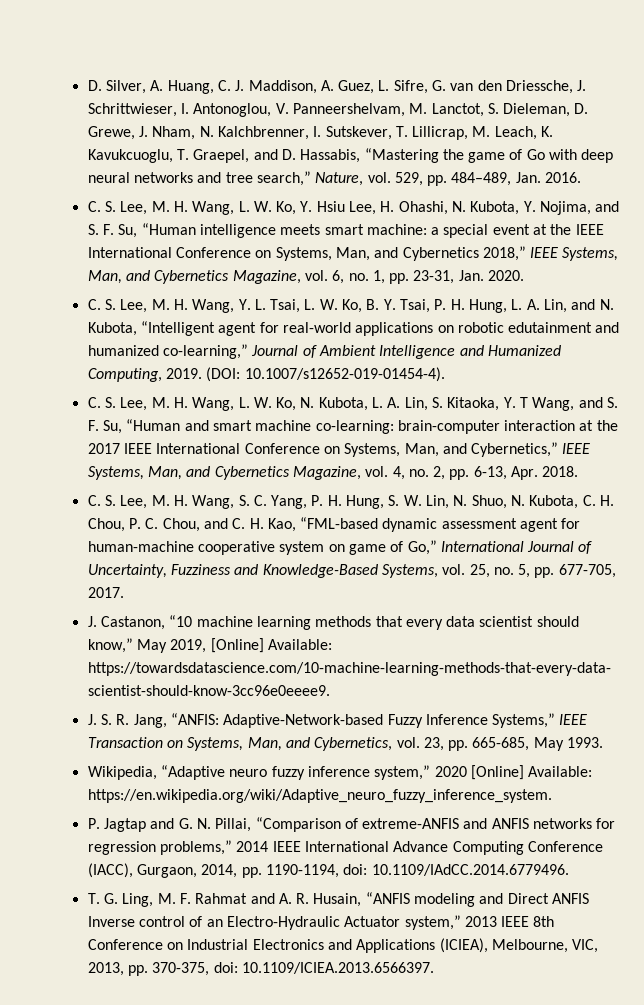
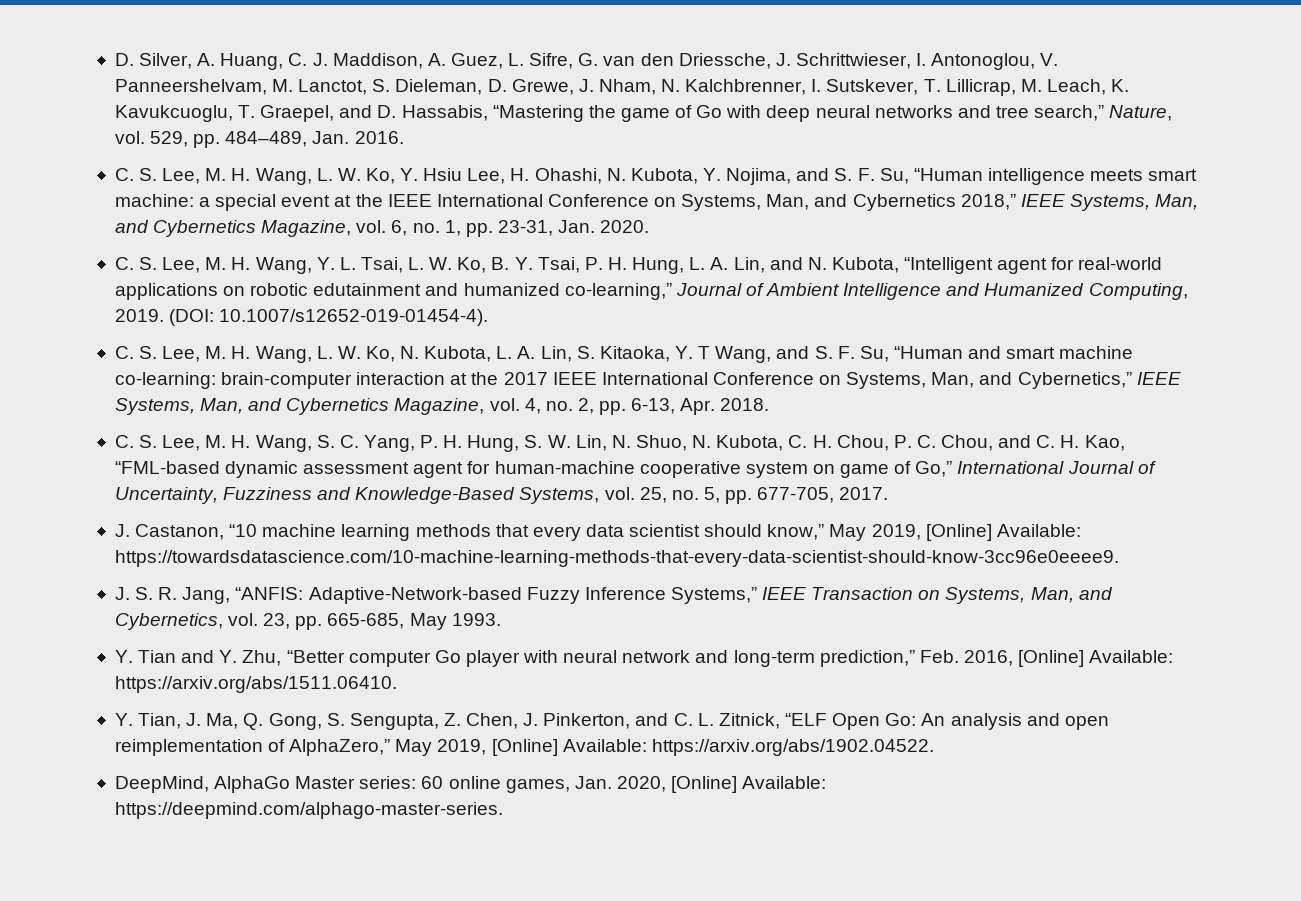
[87,765,593,780] [87,789,552,803] [87,817,616,832] [87,840,603,855] [87,863,569,878] [87,892,590,907] [87,915,555,930] [87,938,599,953] [87,962,434,976] Wikipedia, “Adaptive neuro fuzzy inference system,” 2020 [Online] Available: https://en.wikipedia.org/wiki/Adaptive_neuro_fuzzy_inference_system. // P. Jagtap and G. N. Pillai, “Comparison of extreme-ANFIS and ANFIS networks for regression problems,” 2014 IEEE International Advance Computing Conference (IACC), Gurgaon, 2014, pp. 1190-1194, doi: 10.1109/IAdCC.2014.6779496. // T. G. Ling, M. F. Rahmat and A. R. Husain, “ANFIS modeling and Direct ANFIS Inverse control of an Electro-Hydraulic Actuator system,” 2013 IEEE 8th Conference on Industrial Electronics and Applications (ICIEA), Melbourne, VIC, 2013, pp. 370-375, doi: 10.1109/ICIEA.2013.6566397. -> [114,650,1174,667] [114,676,397,693] [114,713,1109,730] [114,739,934,756] [114,776,827,793] [114,802,503,819] Y. Tian and Y. Zhu, “Better computer Go player with neural network and long-term prediction,” Feb. 2016, [Online] Available: https://arxiv.org/abs/1511.06410. // Y. Tian, J. Ma, Q. Gong, S. Sengupta, Z. Chen, J. Pinkerton, and C. L. Zitnick, “ELF Open Go: An analysis and open reimplementation of AlphaZero,” May 2019, [Online] Available: https://arxiv.org/abs/1902.04522. // DeepMind, AlphaGo Master series: 60 online games, Jan. 2020, [Online] Available: https://deepmind.com/alphago-master-series.

